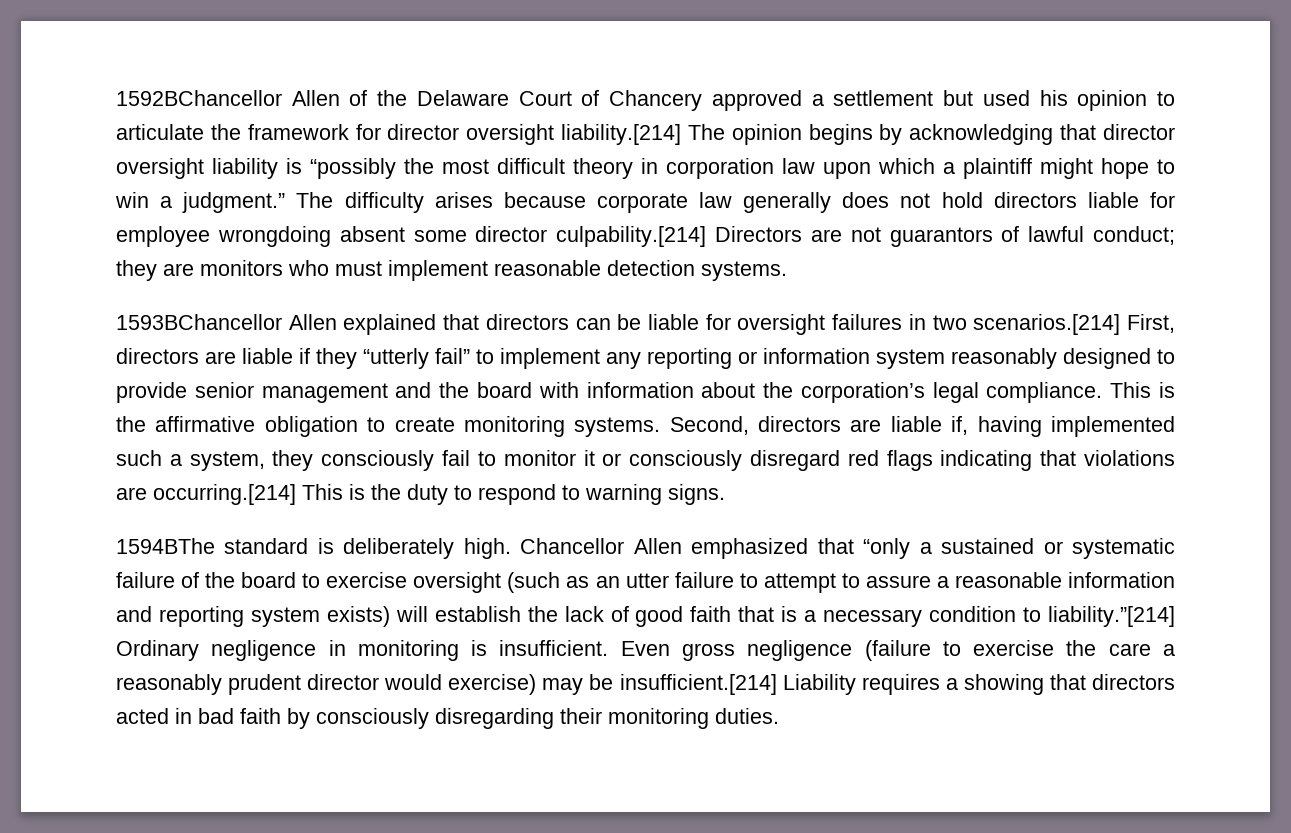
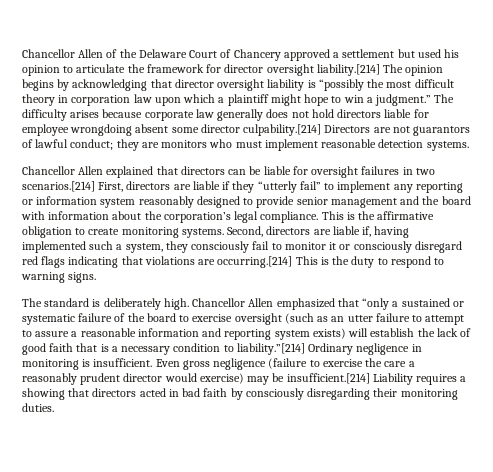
[116,90,282,106] 1592BChancellor -> [22,49,75,58] Chancellor
[116,314,282,330] 1593BChancellor -> [22,166,75,175] Chancellor
[116,538,215,554] 1594BThe -> [22,298,42,307] The

